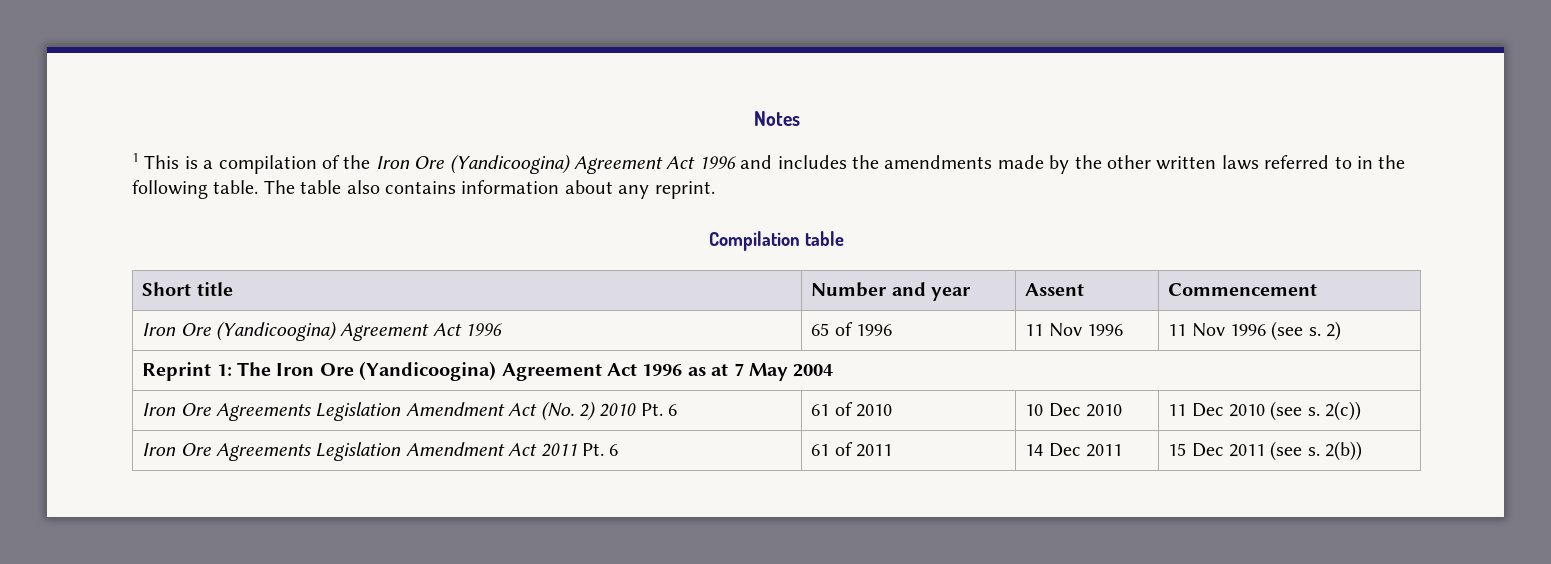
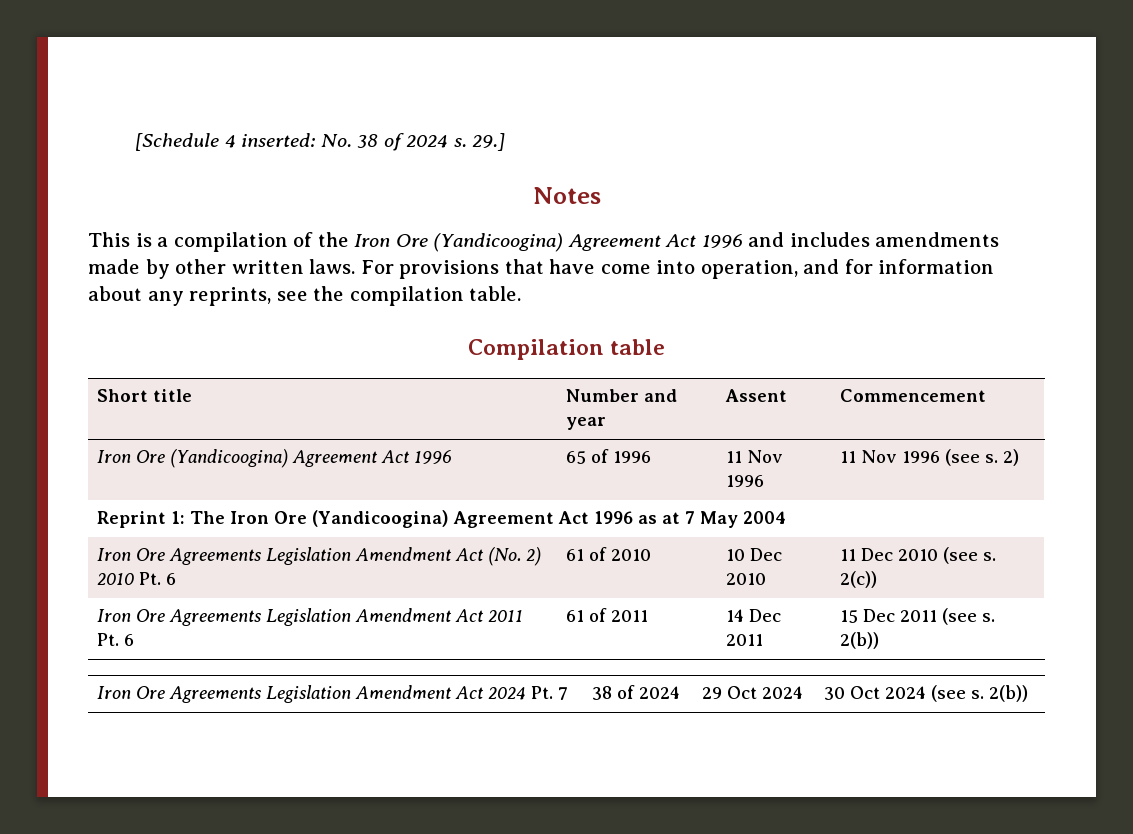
(753, 118) none -> [134,133,506,151] [Schedule 4 inserted: No. 38 of 2024 s. 29.] //
[132,153,139,162] 1 -> (601, 195) none
[851,155,879,169] the -> (870, 239) none
[1074,155,1102,169] the -> (170, 269) none
[1221,155,1406,170] [132,180,715,199] laws referred to in the following table. The table also contains information about any reprint. -> [309,259,995,279] [88,286,522,306] laws. For provisions that have come into operation, and for information about any reprints, see the compilation table.
(1363, 451) none -> [97,685,569,703] [592,685,681,700] [702,686,804,699] [824,685,1029,702] // Iron Ore Agreements Legislation Amendment Act 2024 Pt. 7 | 38 of 2024 | 29 Oct 2024 | 30 Oct 2024 (see s. 2(b))

